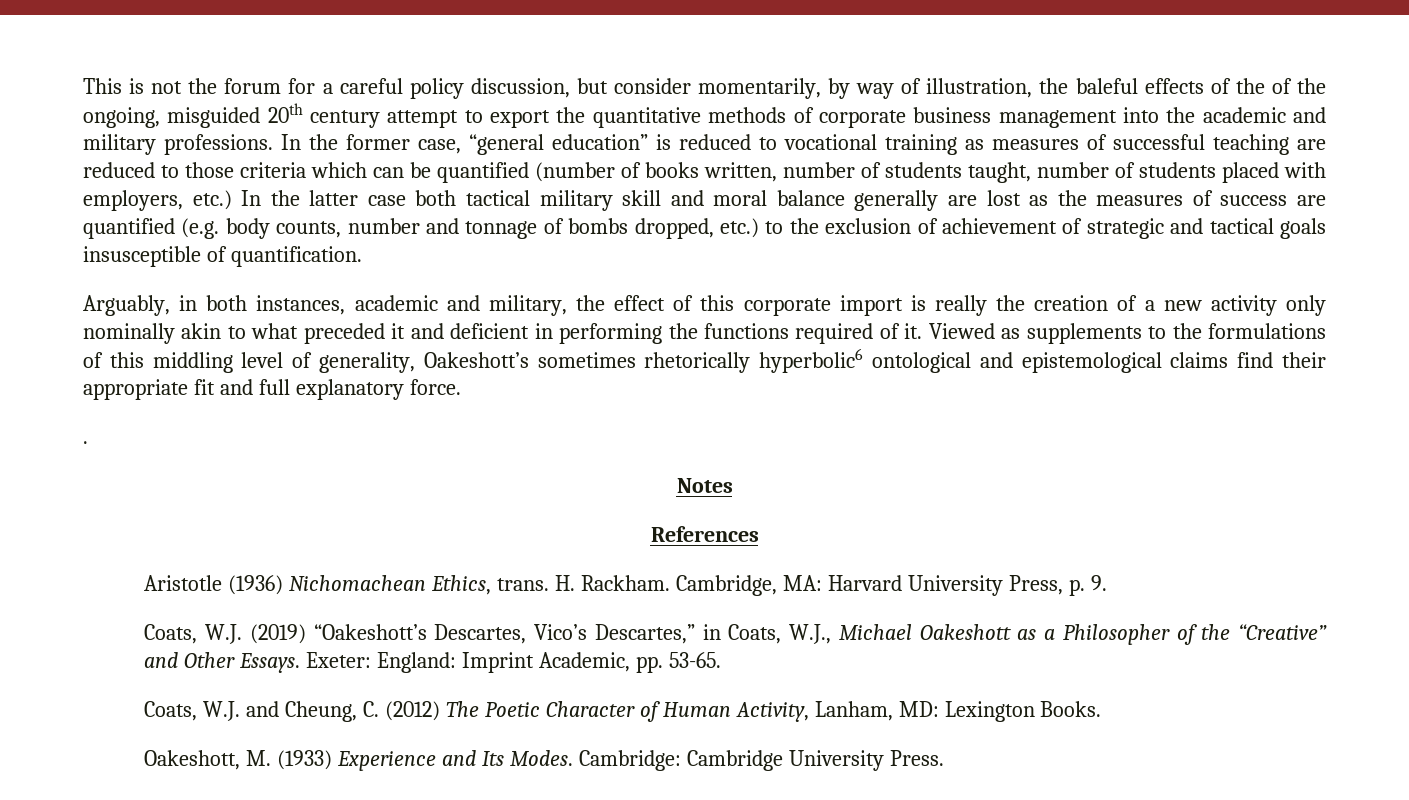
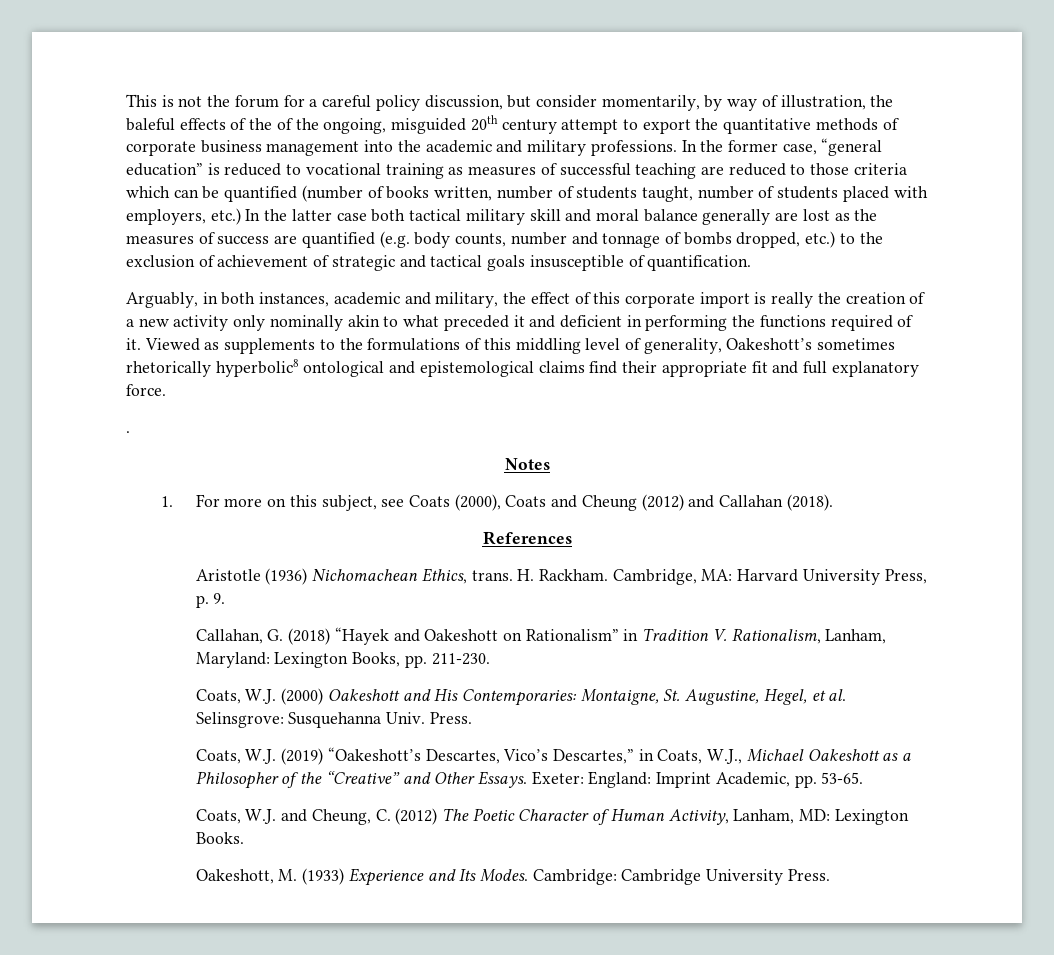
[759,348,864,373] hyperbolic6 -> [215,359,299,377] hyperbolic8
(733, 485) none -> [160,494,833,511] // 1. For more on this subject, see Coats (2000), Coats and Cheung (2012) and Callahan (2018).
(1107, 583) none -> [195,627,887,645] [195,652,490,668] [195,688,847,706] [195,712,472,728] // Callahan, G. (2018) “Hayek and Oakeshott on Rationalism” in Tradition V. Rationalism, Lanham, Maryland: Lexington Books, pp. 211-230. // Coats, W.J. (2000) Oakeshott and His Contemporaries: Montaigne, St. Augustine, Hegel, et al. Selinsgrove: Susquehanna Univ. Press.

